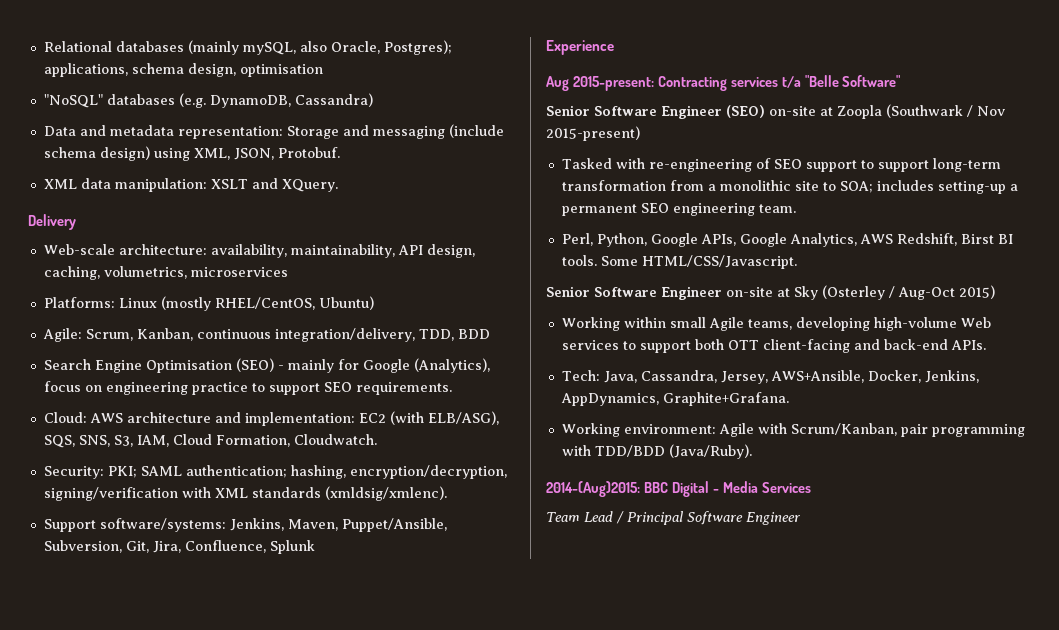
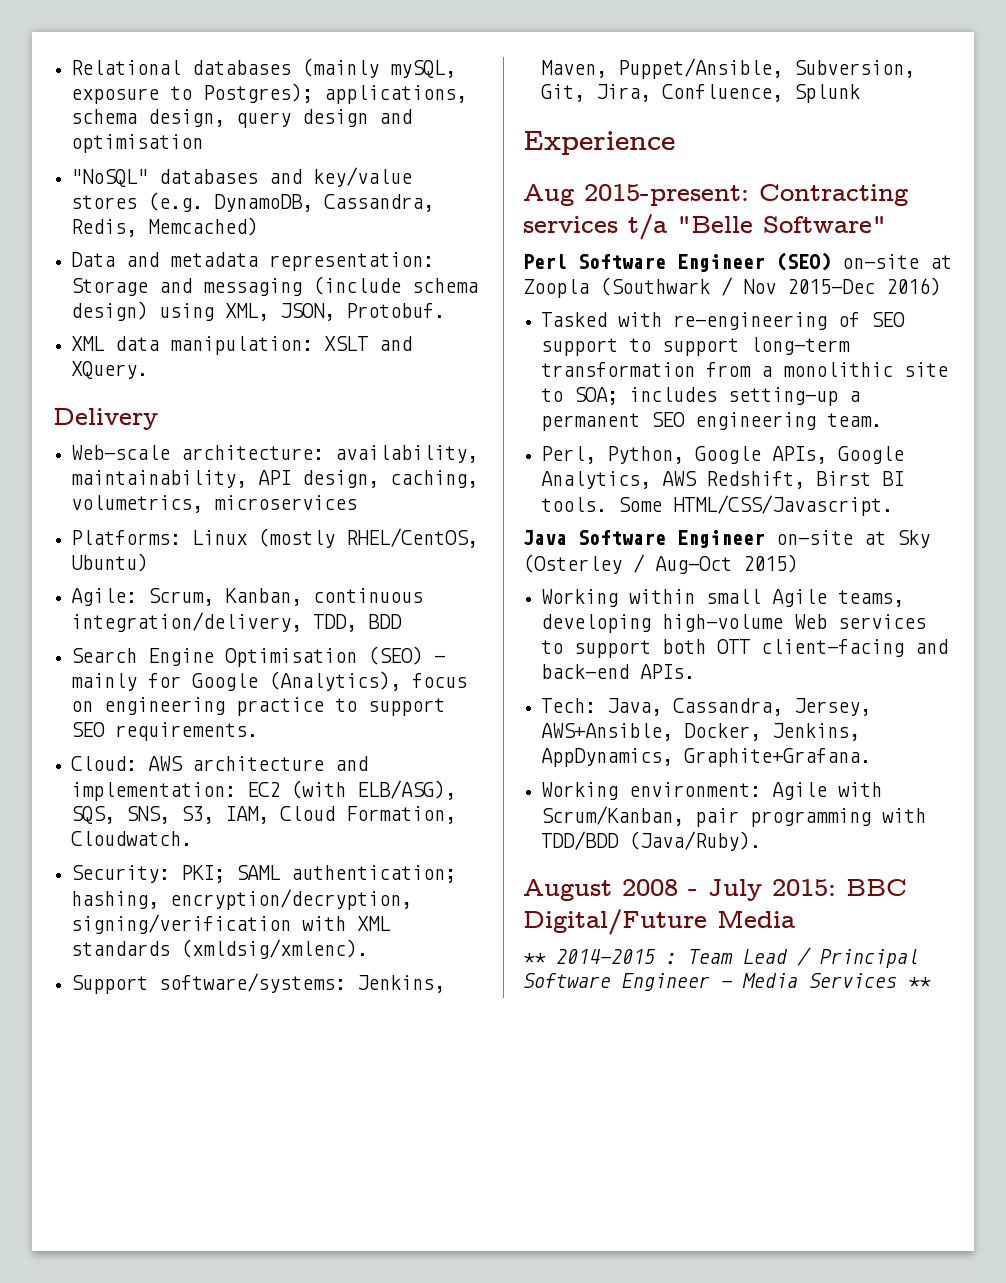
[299,41,380,54] also Oracle, -> [71,86,193,104] exposure to
(236, 70) none -> [236,109,413,128] query design and
[178,93,373,108] (e.g. DynamoDB, Cassandra) -> [269,167,413,187] [71,192,435,212] [71,217,259,237] and key/value stores (e.g. DynamoDB, Cassandra, Redis, Memcached)
[546,105,590,116] Senior -> [523,254,567,269] Perl
[546,126,640,141] 2015-present) -> [787,277,941,296] 2015-Dec 2016)
[546,286,590,297] Senior -> [523,530,567,545] Java
[546,481,811,497] 2014-(Aug)2015: BBC Digital - Media Services // -> [523,879,907,901] [523,909,795,935] [523,949,677,964] August 2008 - July 2015: BBC Digital/Future Media // ** 2014-2015 :
(801, 518) none -> [721,973,931,988] - Media Services **

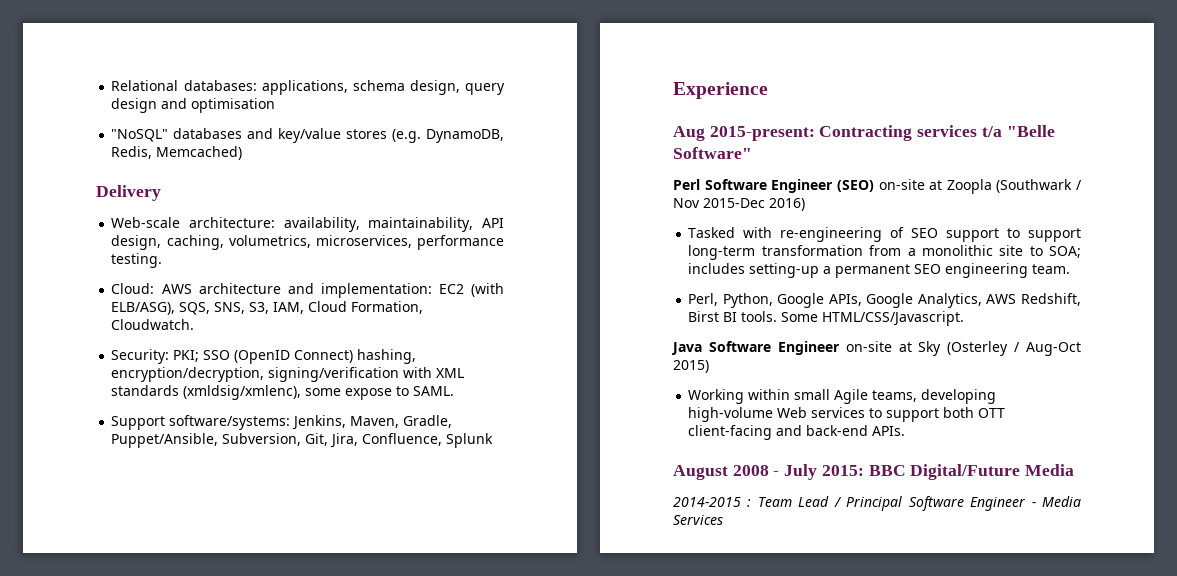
[192,58,457,78] [71,83,314,104] databases (mainly mySQL, exposure to Postgres); -> [183,80,257,91] databases:
[324,194,435,212] Cassandra, -> (504, 136) none
[71,252,435,271] [71,276,479,296] [71,301,446,321] [71,336,413,355] [71,361,149,379] // Data and metadata representation: Storage and messaging (include schema design) using XML, JSON, Protobuf. // XML data manipulation: XSLT and XQuery. -> (243, 153) none
[214,495,358,510] [71,528,479,548] [71,553,149,572] [71,588,424,606] [71,612,403,632] [71,646,446,667] [71,671,468,691] [71,697,446,716] [71,722,259,741] microservices // Platforms: Linux (mostly RHEL/CentOS, Ubuntu) // Agile: Scrum, Kanban, continuous integration/delivery, TDD, BDD // Search Engine Optimisation (SEO) - mainly for Google (Analytics), focus on engineering practice to support SEO requirements. -> [315,235,504,250] [111,253,163,268] microservices, performance testing.
[236,865,457,883] SAML authentication; -> [203,350,354,364] SSO (OpenID Connect)
[181,939,369,959] (xmldsig/xmlenc). -> [183,385,455,400] (xmldsig/xmlenc), some expose to SAML.
(608, 69) none -> [403,415,453,428] Gradle,
[541,698,872,716] [541,723,861,741] [541,748,872,767] [541,782,883,800] [541,806,927,827] [541,831,762,851] // Tech: Java, Cassandra, Jersey, AWS+Ansible, Docker, Jenkins, AppDynamics, Graphite+Grafana. // Working environment: Agile with Scrum/Kanban, pair programming with TDD/BDD (Java/Ruby). -> (906, 431) none
[523,953,546,964] ** -> (1075, 470) none
[908,977,931,988] ** -> (723, 520) none

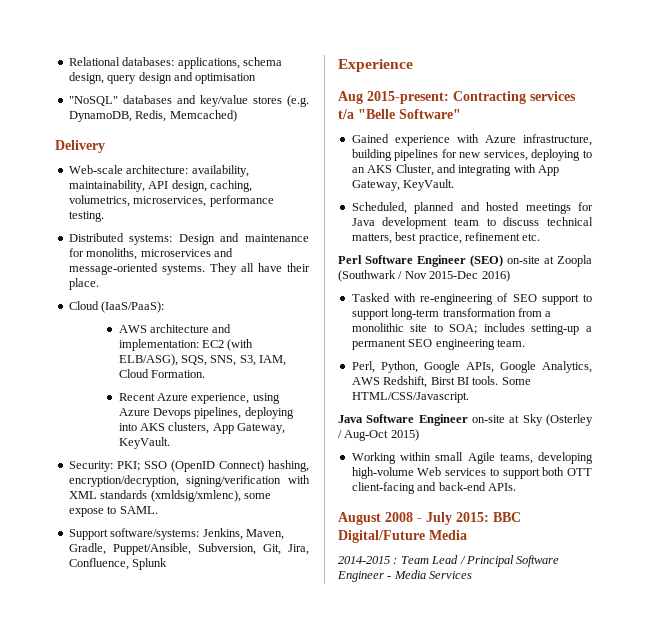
[111,283,155,294] Cloud: -> [68,233,309,245] [68,248,233,260] [68,263,311,275] [68,278,99,290] [68,301,165,313] Distributed systems: Design and maintenance for monoliths, microservices and message-oriented systems. They all have their place. // Cloud (IaaS/PaaS): //
[351,301,424,314] [111,319,195,330] Formation, Cloudwatch. -> [151,370,206,378] [118,393,280,404] [118,407,294,419] [118,422,286,434] [118,437,170,449] Formation. // Recent Azure experience, using Azure Devops pipelines, deploying into AKS clusters, App Gateway, KeyVault.
(752, 153) none -> [351,134,592,146] [351,149,592,161] [351,164,559,176] [351,179,455,191] [351,202,593,214] [351,217,593,229] [351,232,541,244] // Gained experience with Azure infrastructure, building pipelines for new services, deploying to an AKS Cluster, and integrating with App Gateway, KeyVault. // Scheduled, planned and hosted meetings for Java development team to discuss technical matters, best practice, refinement etc.

